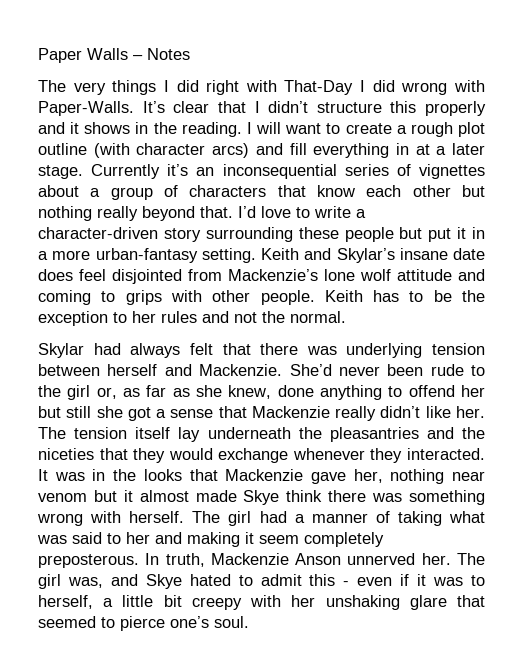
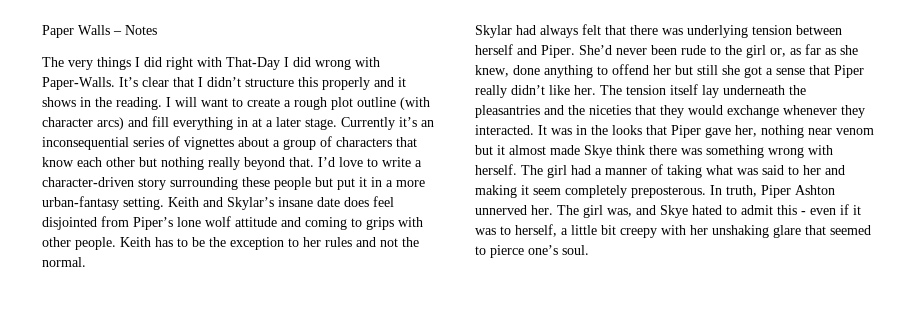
[228,269,318,281] Mackenzie’s -> [133,217,173,230] Piper’s
[199,364,283,376] Mackenzie. -> [541,45,575,58] Piper.
[251,406,330,418] Mackenzie -> [834,65,864,78] Piper
[225,469,304,481] Mackenzie -> [671,125,701,138] Piper
[210,553,342,565] Mackenzie Anson -> [761,185,835,198] Piper Ashton

